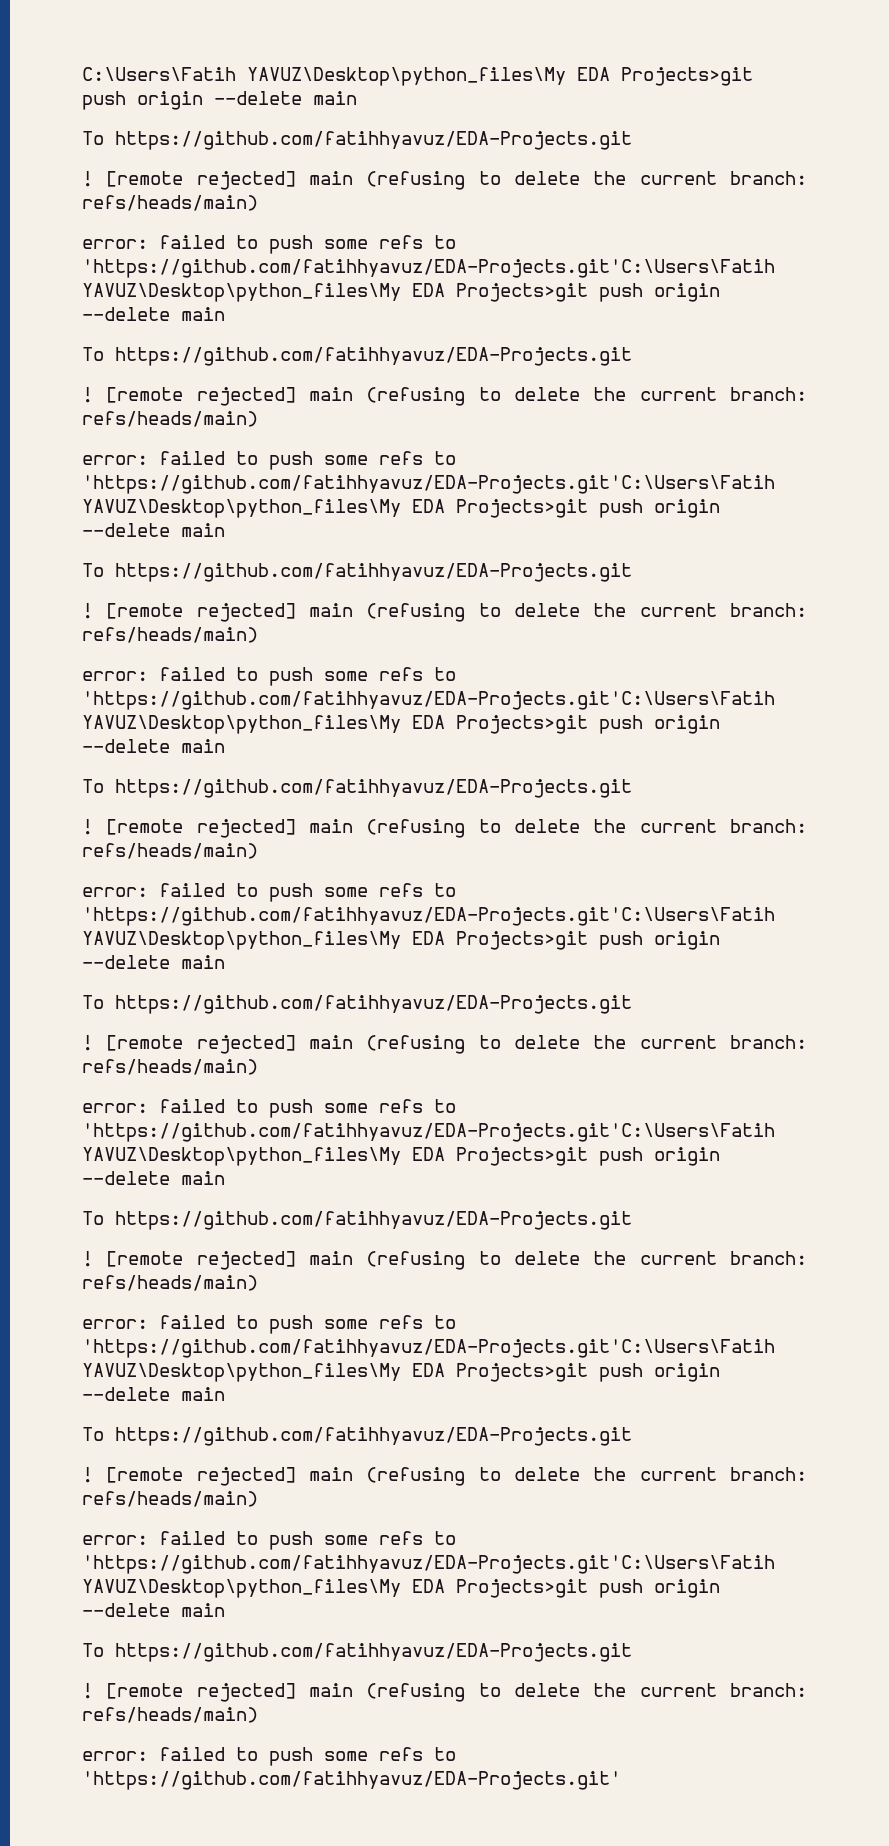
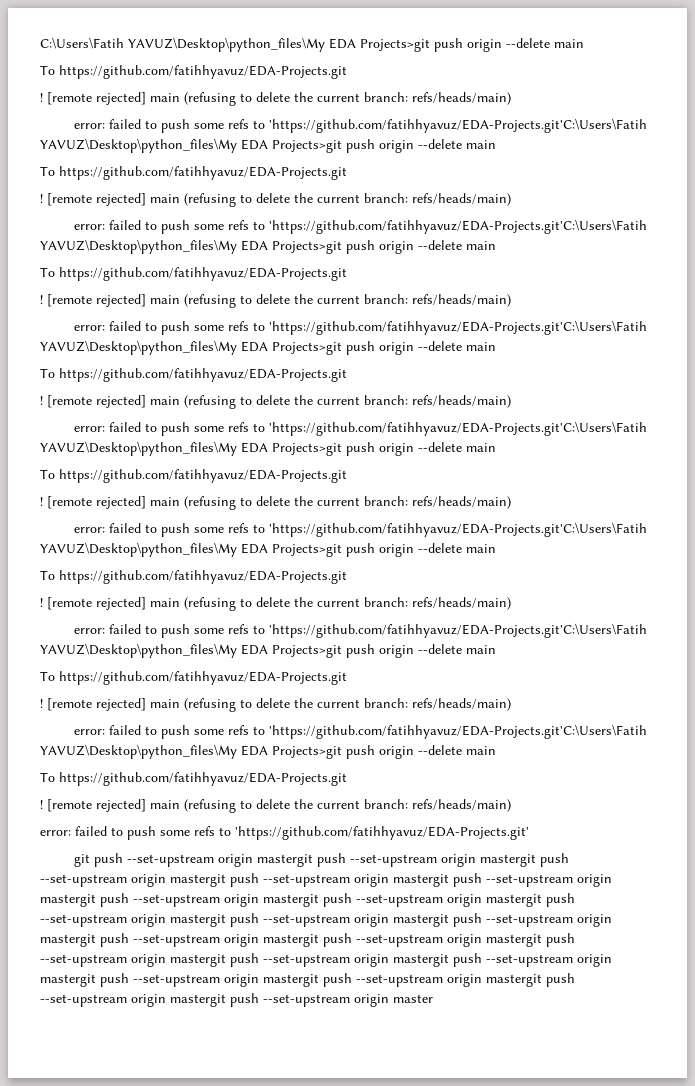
(621, 1780) none -> [74,853,570,867] [40,873,612,887] [40,893,575,907] [40,913,612,927] [40,933,575,947] [40,953,612,967] [40,973,575,987] [40,993,433,1007] // git push --set-upstream origin mastergit push --set-upstream origin mastergit push --set-upstream origin mastergit push --set-upstream origin mastergit push --set-upstream origin mastergit push --set-upstream origin mastergit push --set-upstream origin mastergit push --set-upstream origin mastergit push --set-upstream origin mastergit push --set-upstream origin mastergit push --set-upstream origin mastergit push --set-upstream origin mastergit push --set-upstream origin mastergit push --set-upstream origin mastergit push --set-upstream origin mastergit push --set-upstream origin mastergit push --set-upstream origin mastergit push --set-upstream origin mastergit push --set-upstream origin master

